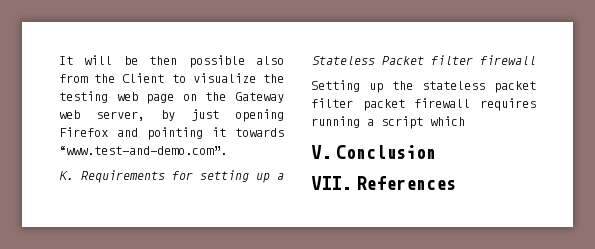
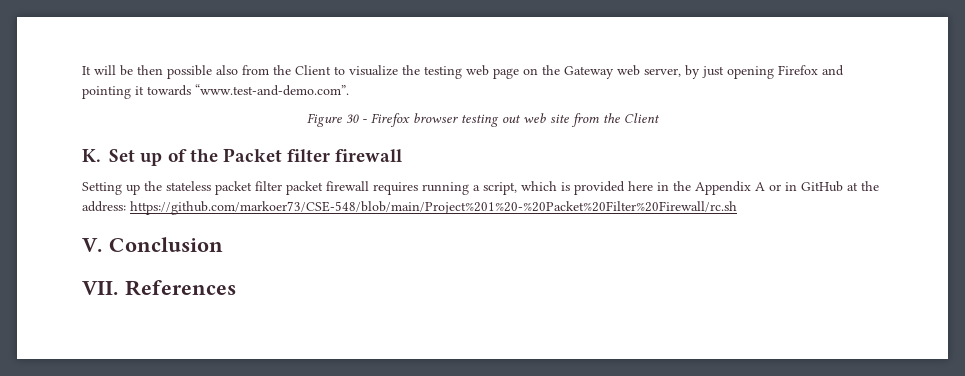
[58,170,284,183] [311,56,375,65] K. Requirements for setting up a Stateless -> [307,113,660,127] [82,149,218,166] Figure 30 - Firefox browser testing out web site from the Client // K. Set up of the
[381,116,423,129] script -> [483,182,517,195] script,
(465, 121) none -> [561,181,879,195] [82,201,737,215] is provided here in the Appendix A or in GitHub at the address: https://github.com/markoer73/CSE-548/blob/main/Project%201%20-%20Packet%20Filter%20Firewall/rc.sh

